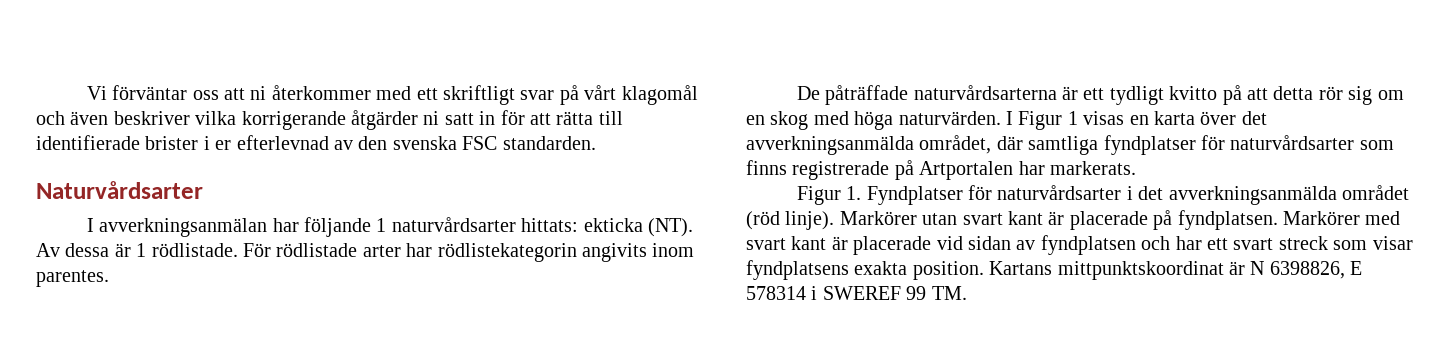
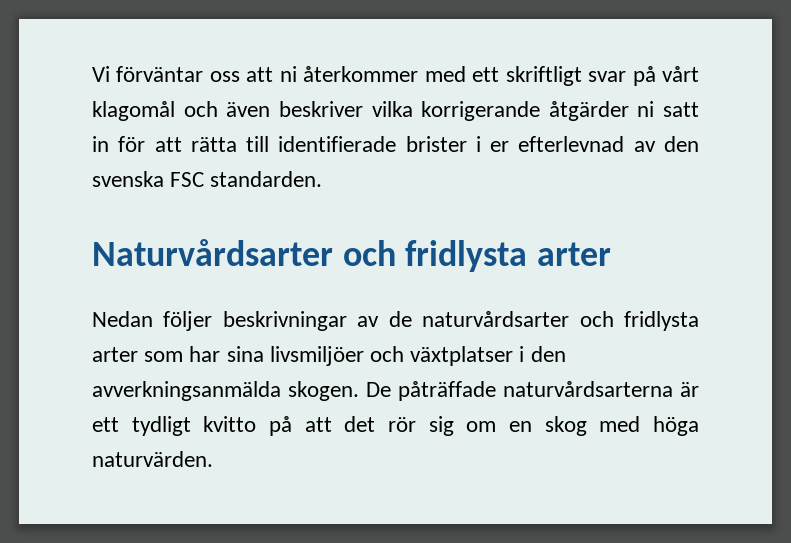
[86,217,694,237] [36,243,695,262] [36,270,109,287] // I avverkningsanmälan har följande 1 naturvårdsarter hittats: ekticka (NT). Av dessa är 1 rödlistade. För rödlistade arter har rödlistekategorin angivits inom parentes. // -> [342,240,612,272] [92,311,700,331] [92,346,566,366] [92,381,359,401] och fridlysta arter // Nedan följer beskrivningar av de naturvårdsarter och fridlysta arter som har sina livsmiljöer och växtplatser i den avverkningsanmälda skogen.
[1273,86,1314,100] detta -> [344,416,376,432] det
[1006,111,1267,130] [746,135,1394,155] [746,160,1136,180] [796,185,1410,205] [746,210,1401,230] [746,235,1413,255] [746,260,1363,280] [746,286,967,300] I Figur 1 visas en karta över det avverkningsanmälda området, där samtliga fyndplatser för naturvårdsarter som finns registrerade på Artportalen har markerats. // Figur 1. Fyndplatser för naturvårdsarter i det avverkningsanmälda området (röd linje). Markörer utan svart kant är placerade på fyndplatsen. Markörer med svart kant är placerade vid sidan av fyndplatsen och har ett svart streck som visar fyndplatsens exakta position. Kartans mittpunktskoordinat är N 6398826, E 578314 i SWEREF 99 TM. -> (213, 459) none

